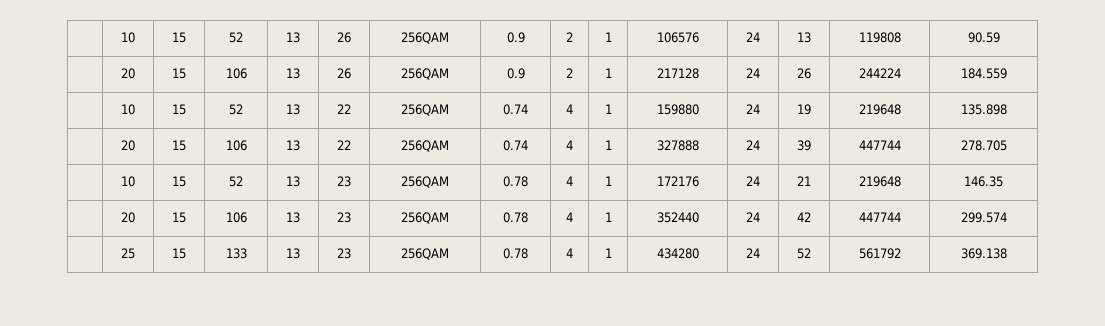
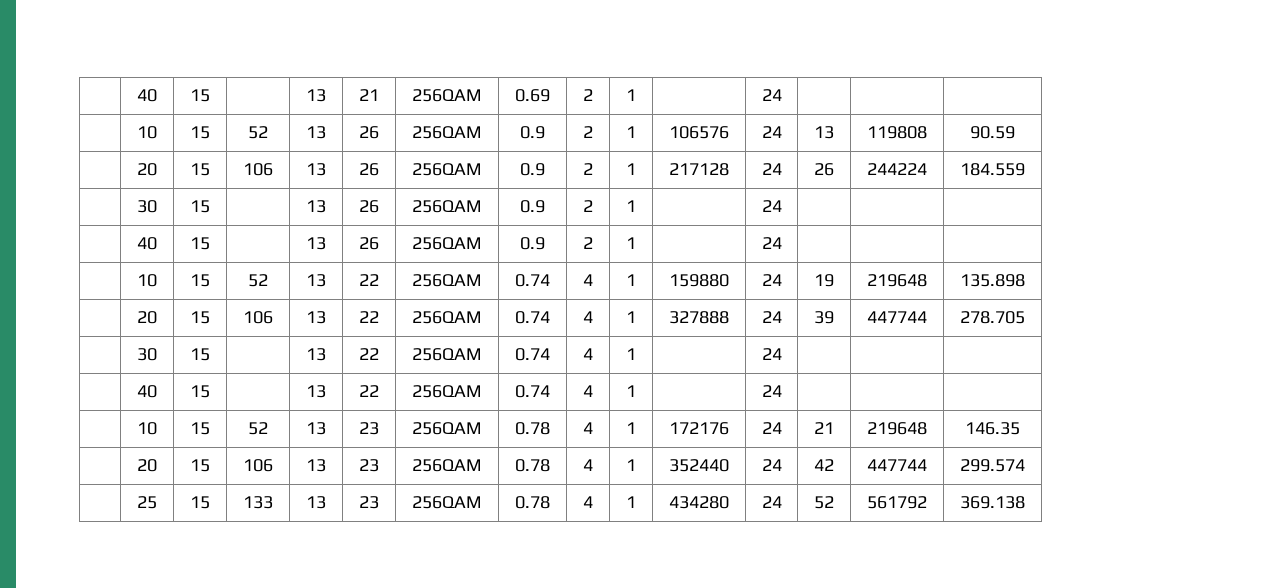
(121, 37) none -> [137,89,157,102] [190,89,210,102] [306,89,326,102] [359,89,379,101] [412,89,482,102] [515,89,550,102] [583,89,593,101] [626,89,636,101] [761,89,782,101] | 40 | 15 | | 13 | 21 | 256QAM | 0.69 | 2 | 1 | | 24 | | | //
(1007, 73) none -> [137,200,157,213] [190,200,210,213] [306,200,326,213] [359,200,379,213] [412,200,482,213] [520,200,545,213] [583,200,593,212] [626,200,636,212] [761,200,782,212] [137,237,157,250] [190,237,210,250] [306,237,326,250] [359,237,379,250] [412,237,482,250] [520,237,545,250] [583,237,593,249] [626,237,636,249] [761,237,782,249] // | 30 | 15 | | 13 | 26 | 256QAM | 0.9 | 2 | 1 | | 24 | | | // | 40 | 15 | | 13 | 26 | 256QAM | 0.9 | 2 | 1 | | 24 | | |
(1007, 145) none -> [137,348,157,361] [190,348,210,361] [306,348,326,361] [359,348,379,360] [412,348,482,361] [515,348,550,361] [583,348,593,360] [626,348,636,360] [761,348,782,360] [137,385,157,398] [190,385,210,398] [306,385,326,398] [359,385,379,397] [412,385,482,398] [515,385,550,398] [583,385,593,397] [626,385,636,397] [761,385,782,397] // | 30 | 15 | | 13 | 22 | 256QAM | 0.74 | 4 | 1 | | 24 | | | // | 40 | 15 | | 13 | 22 | 256QAM | 0.74 | 4 | 1 | | 24 | | |

